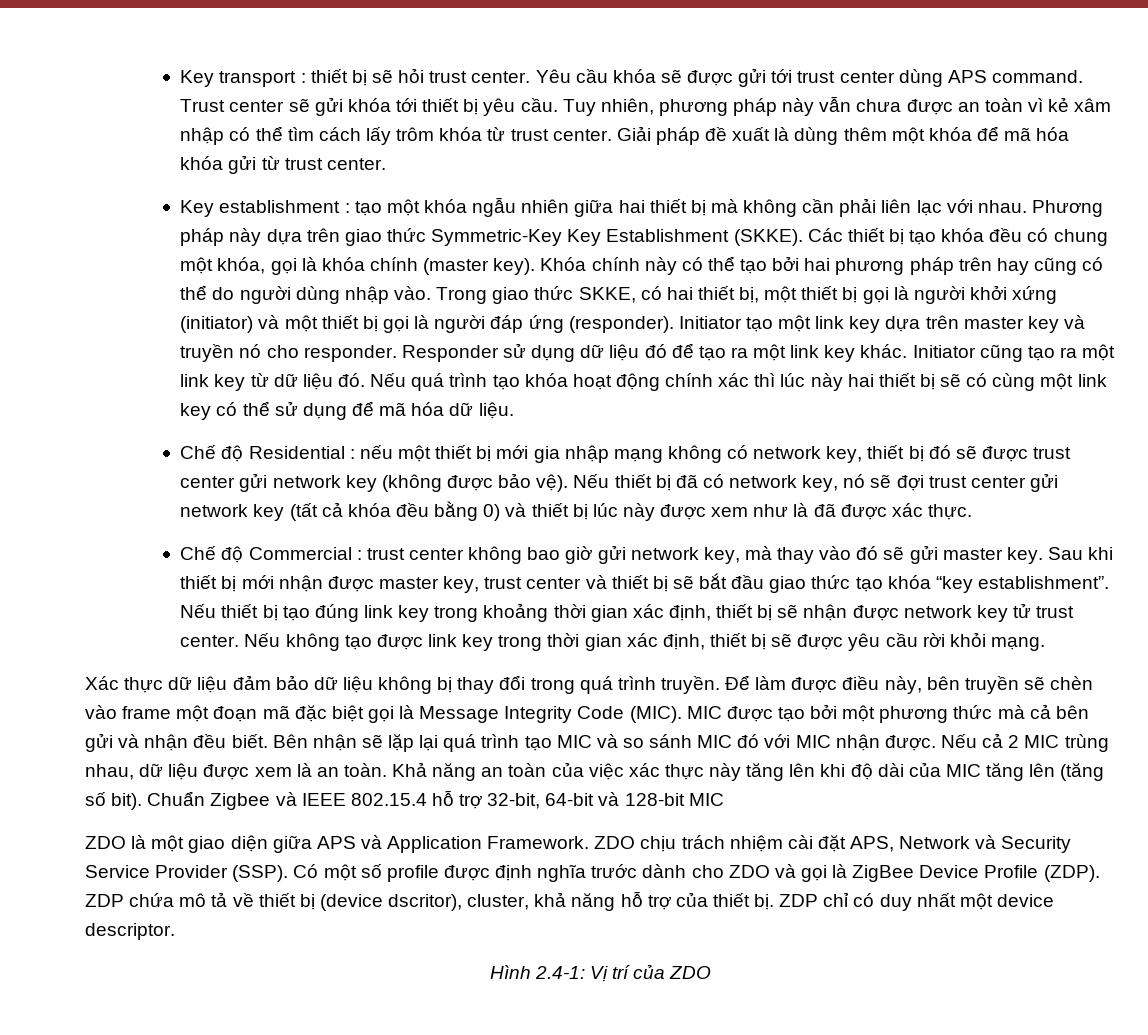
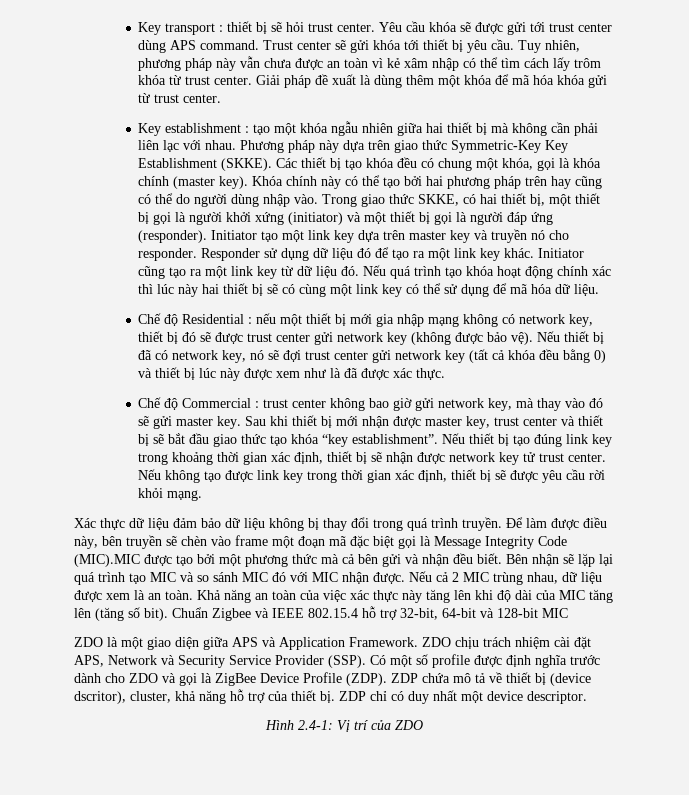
[629,706,722,723] (MIC). MIC -> [74,554,140,567] (MIC).MIC

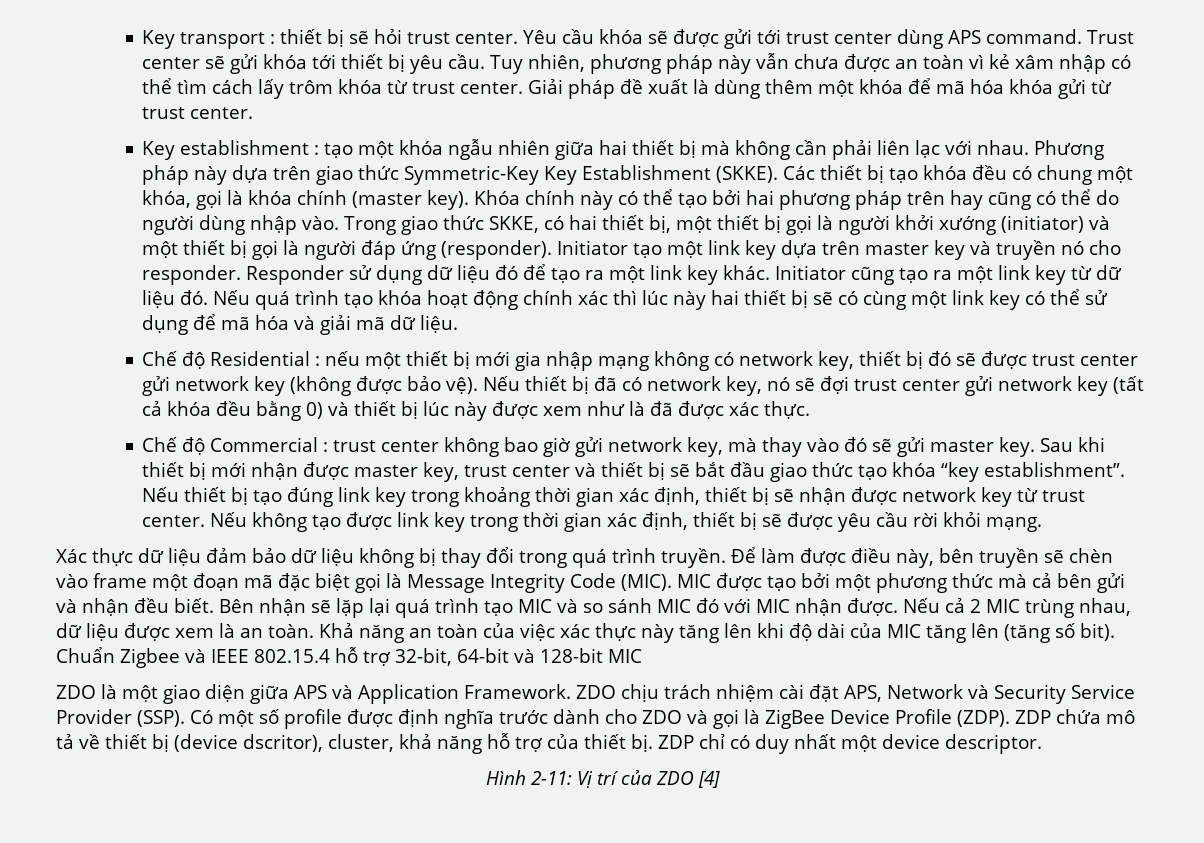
[255,212,285,225] xứng -> [939,216,997,235] xướng
(553, 289) none -> [294,315,386,335] và giải mã
[523,452,536,462] tử -> [1017,488,1039,502] từ
[74,554,140,567] (MIC).MIC -> [621,574,711,591] (MIC). MIC
[298,720,333,730] 2.4-1: -> [530,771,572,785] 2-11:
(423, 725) none -> [697,771,720,788] [4]

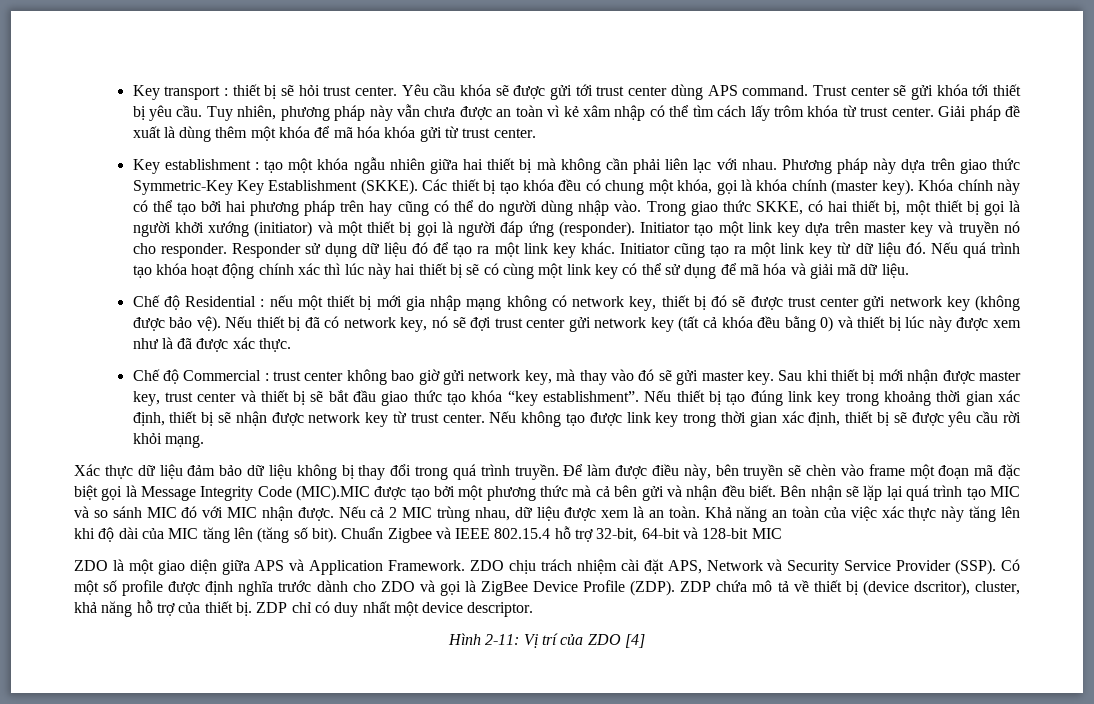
[621,574,711,591] (MIC). MIC -> [296,485,371,501] (MIC).MIC

